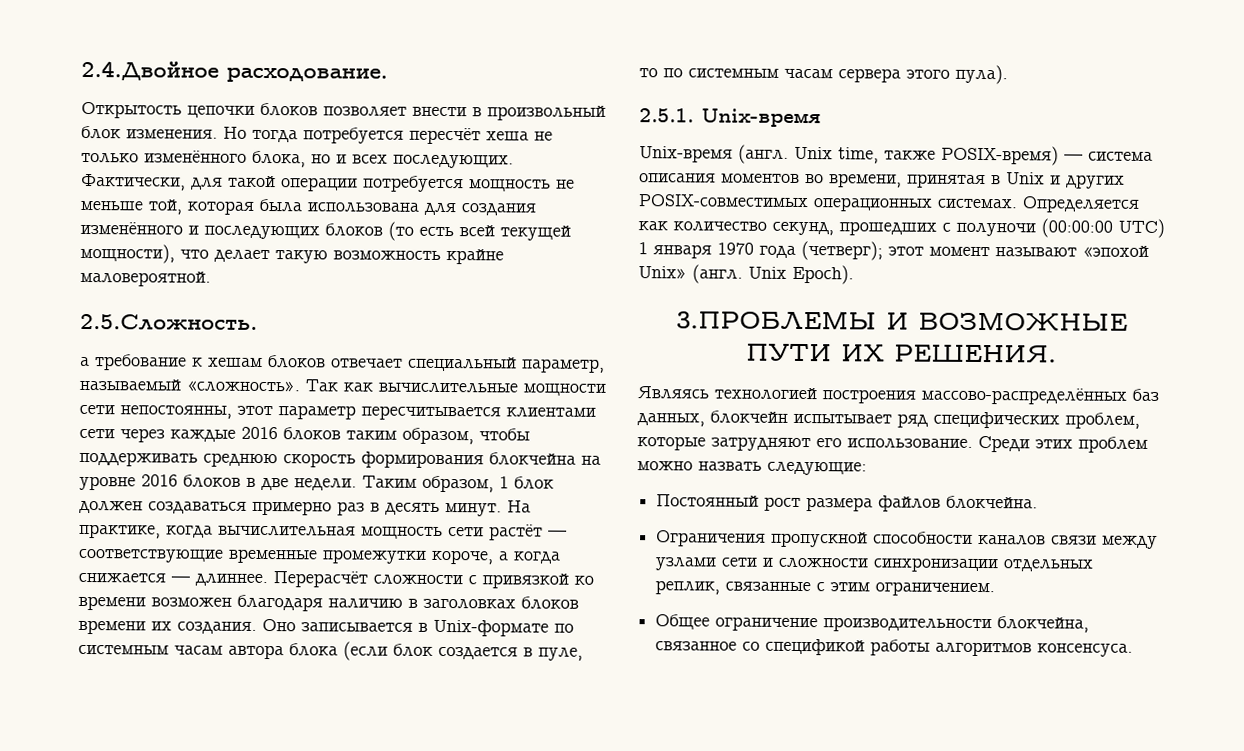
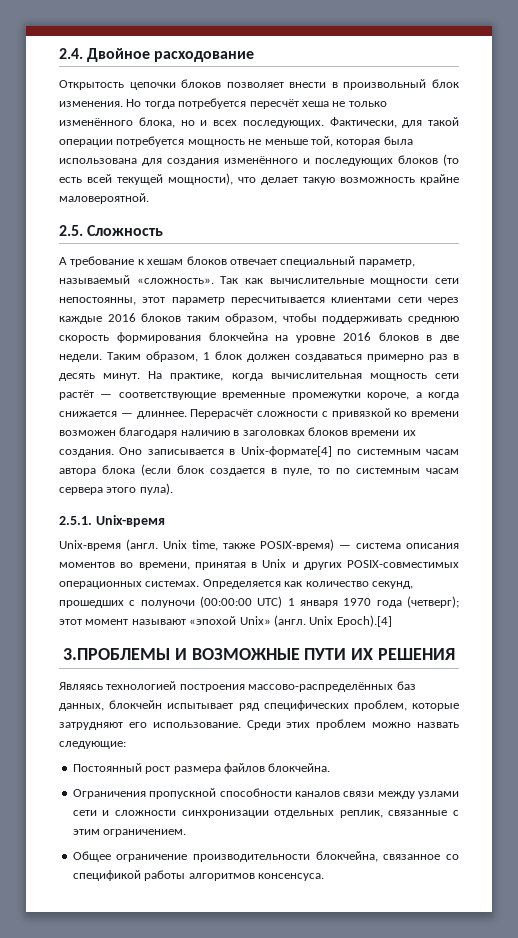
[81,60,388,83] 2.4.Двойное расходование. -> [59,48,255,62] 2.4. Двойное расходование
[80,313,258,331] [80,356,90,367] 2.5.Сложность. // а -> [59,225,164,236] [59,257,67,265] 2.5. Сложность // А
[433,619,549,637] Unix-формате -> [240,446,332,457] Unix-формате[4]
[792,264,854,285] Epoch). -> [336,615,392,627] Epoch).[4]
[894,344,1057,363] РЕШЕНИЯ. -> [377,648,455,660] РЕШЕНИЯ

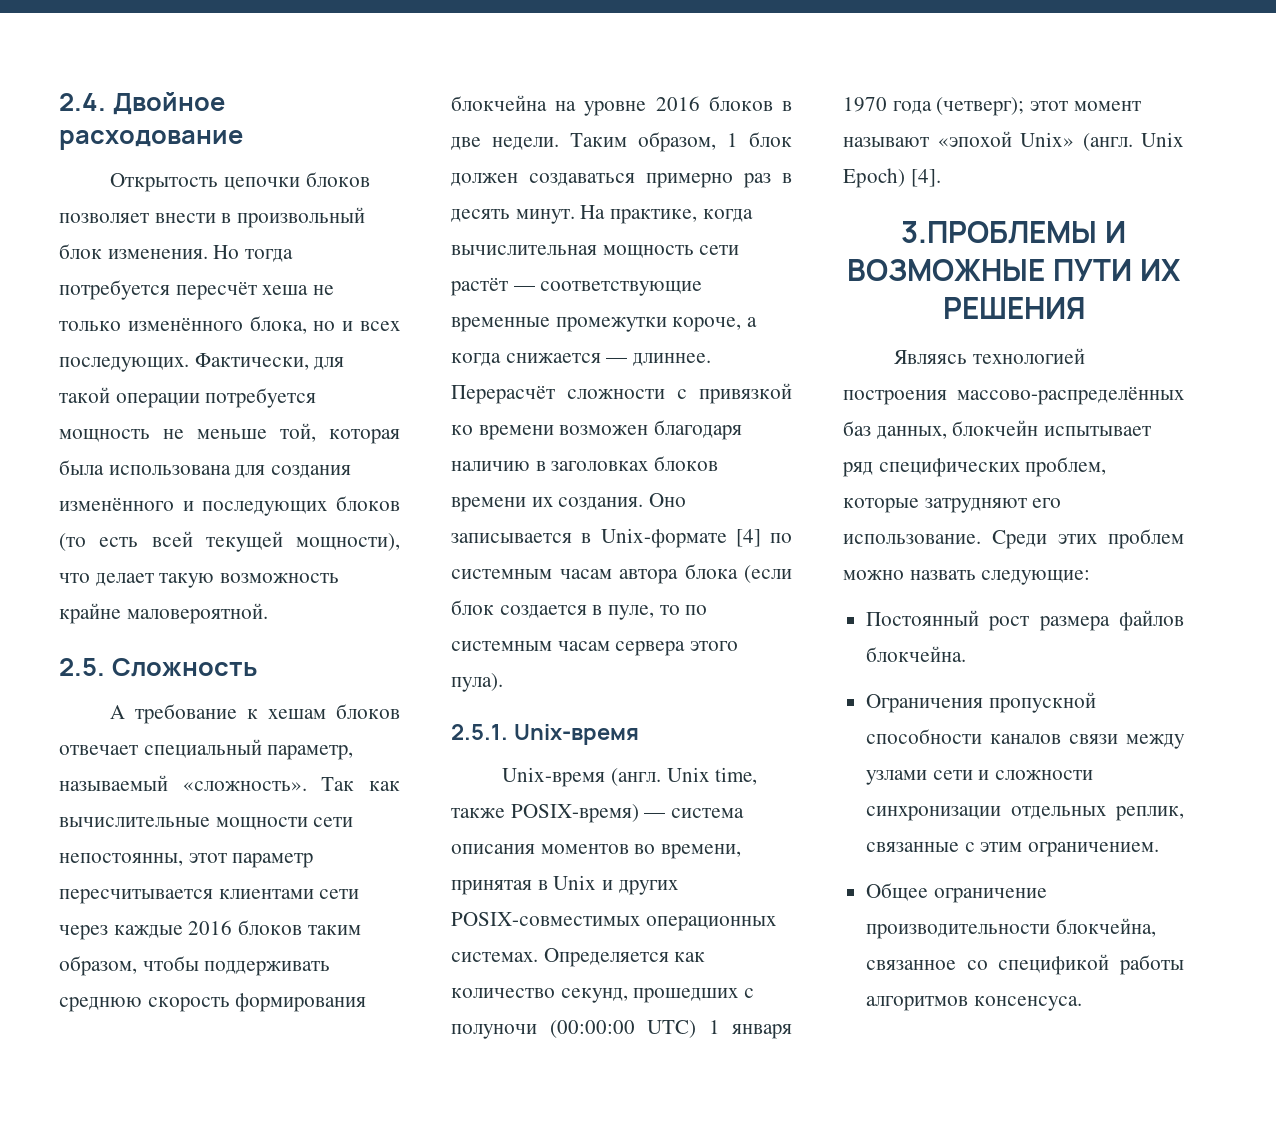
[240,446,332,457] Unix-формате[4] -> [600,528,761,548] Unix-формате [4]
[336,615,392,627] Epoch).[4] -> [843,168,941,188] Epoch) [4].

